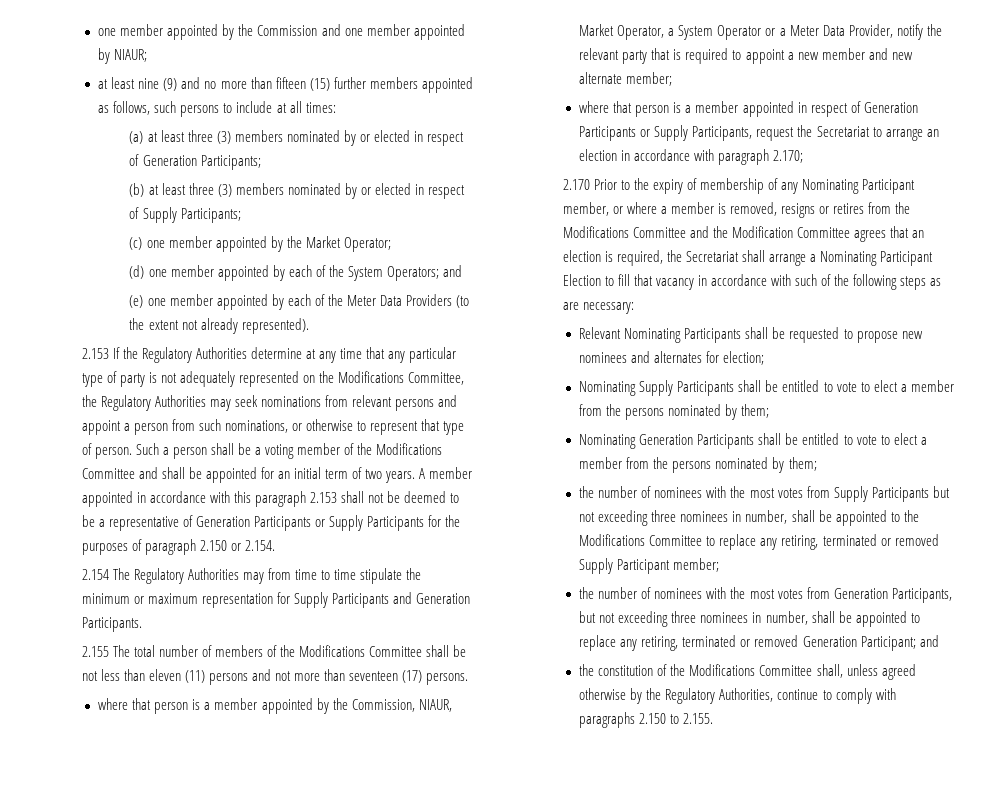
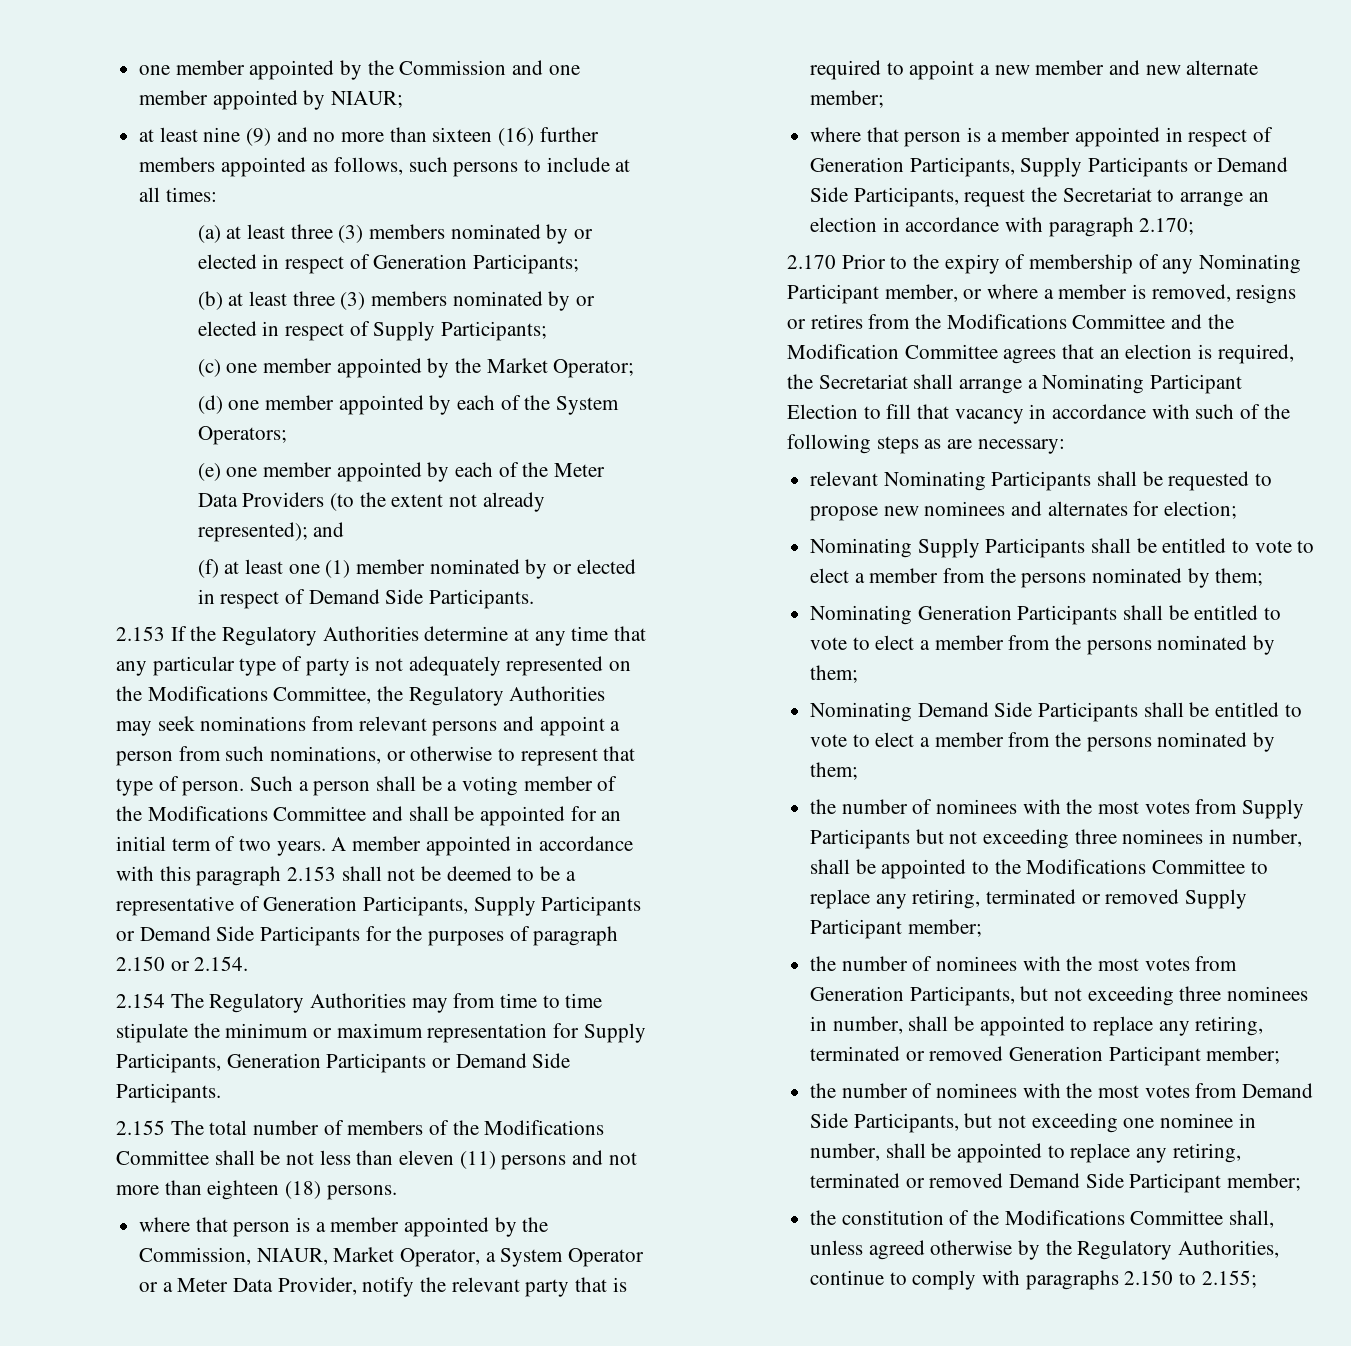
[275,77,330,91] fifteen (15) -> [432,127,535,146] sixteen (16)
[442,265,462,277] and -> (287, 435) none
[241,318,309,334] represented). -> [197,522,345,542] [197,559,636,579] [197,589,535,609] represented); and // (f) at least one (1) member nominated by or elected in respect of Demand Side Participants.
[253,515,364,531] Participants or Supply -> [362,896,642,916] [115,926,255,941] Participants, Supply Participants or Demand Side
[332,592,471,608] Participants and Generation -> [115,1053,571,1073] Participants, Generation Participants or Demand Side
[349,670,423,683] seventeen (17) -> [207,1180,321,1200] eighteen (18)
[579,125,689,141] Participants or Supply -> [909,157,1289,177] [809,187,848,202] Participants, Supply Participants or Demand Side
[579,327,622,339] Relevant -> [809,471,878,486] relevant
(817, 464) none -> [809,702,1302,722] [809,732,1276,752] [809,762,858,780] // Nominating Demand Side Participants shall be entitled to vote to elect a member from the persons nominated by them;
[860,635,939,651] Participant; and -> [1108,1046,1281,1066] [809,1083,1314,1098] [809,1113,1256,1133] [809,1143,1241,1163] [809,1173,1302,1193] Participant member; // the number of nominees with the most votes from Demand Side Participants, but not exceeding one nominee in number, shall be appointed to replace any retiring, terminated or removed Demand Side Participant member;
[683,713,714,724] 2.155. -> [1201,1270,1257,1288] 2.155;

